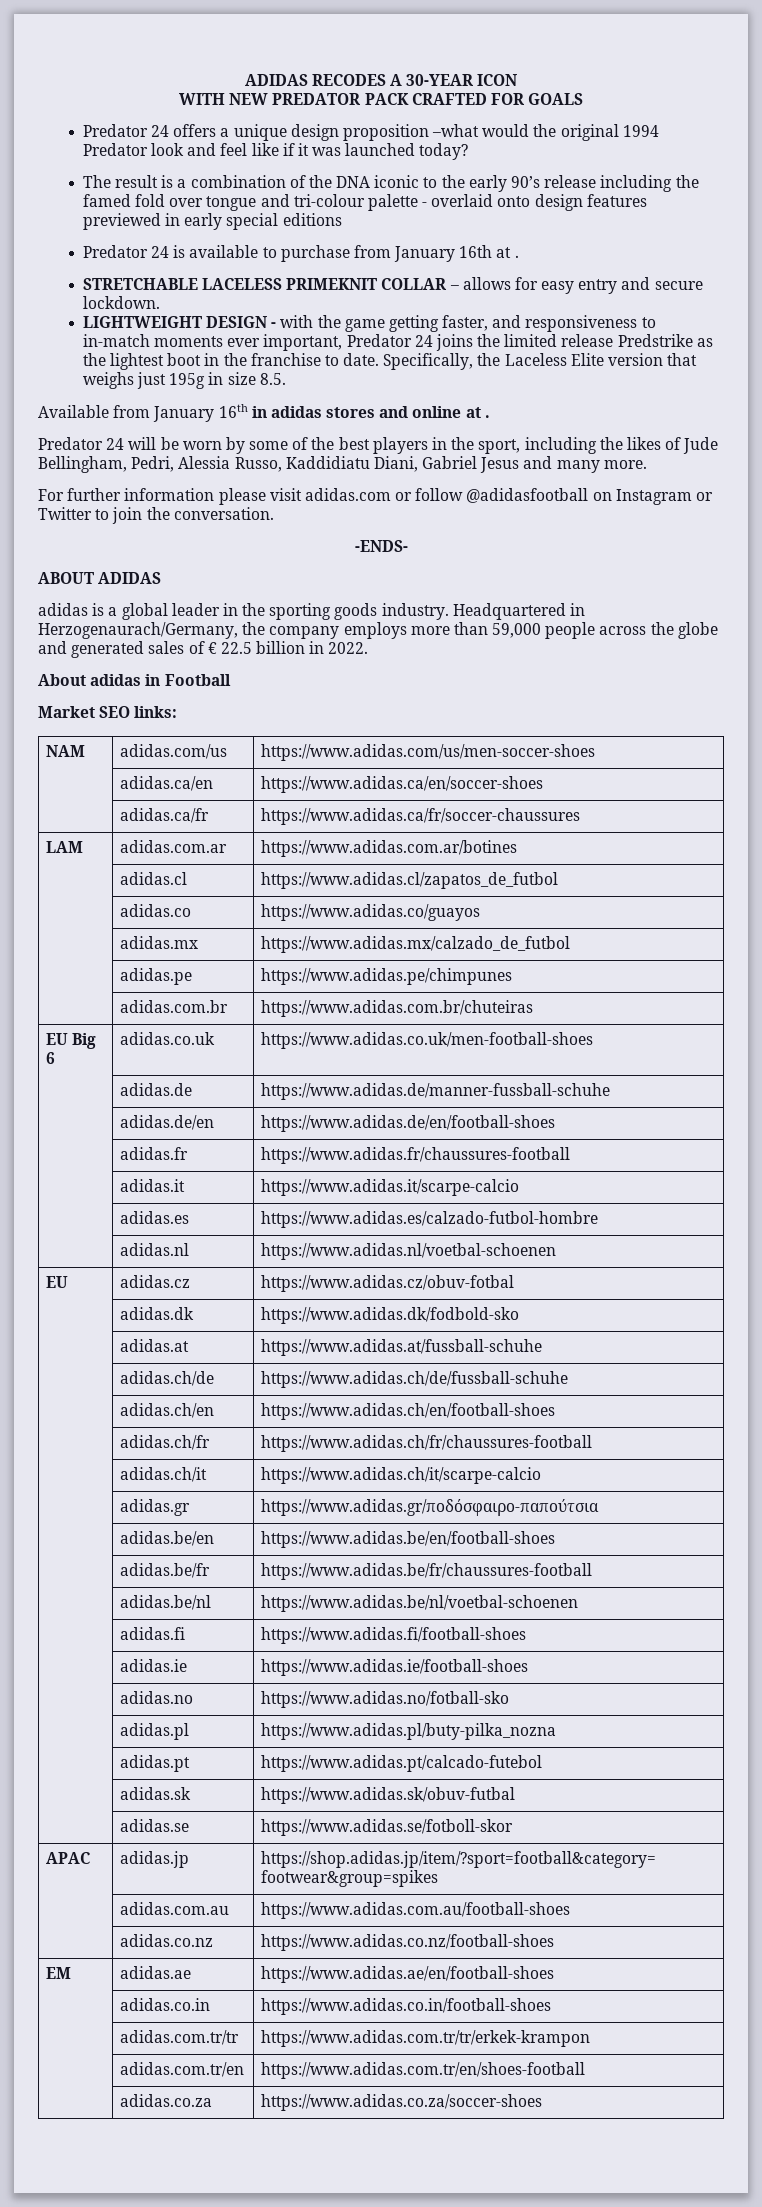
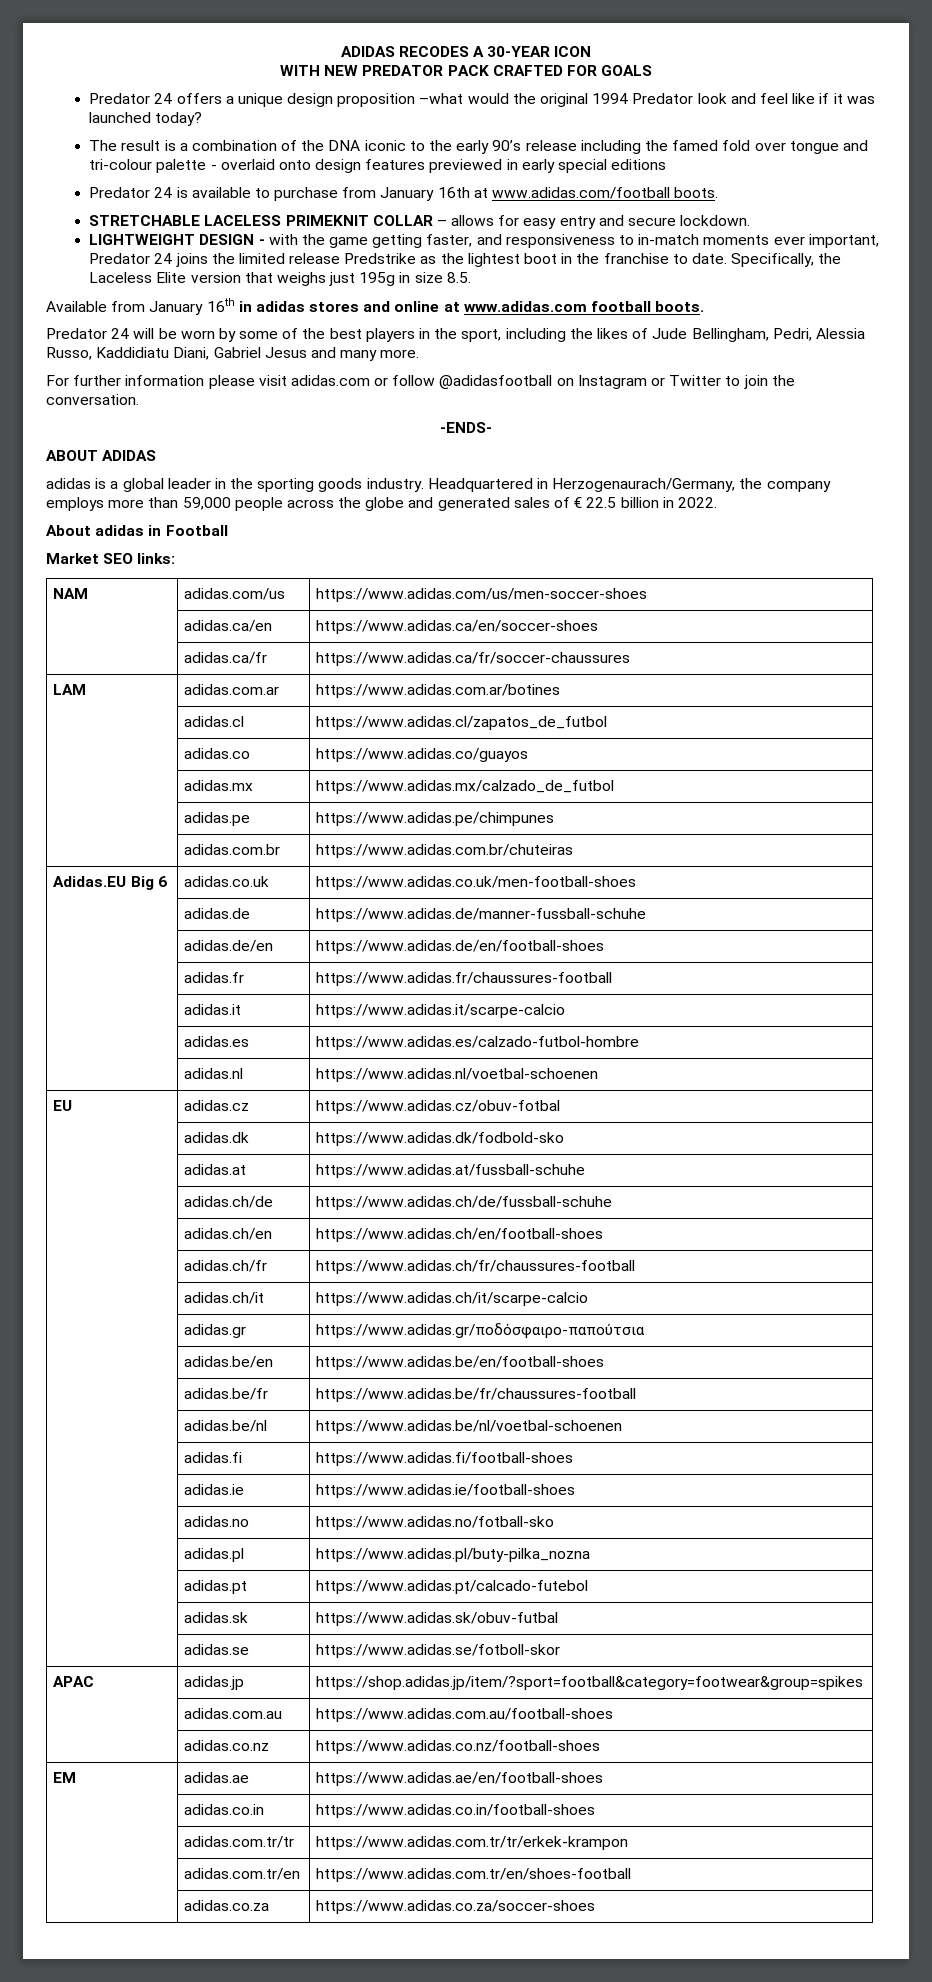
[514,255,519,258] . -> [492,187,719,199] www.adidas.com/football boots.
[484,415,490,418] . -> [463,301,705,312] www.adidas.com football boots.
[45,1033,68,1045] EU -> [53,876,127,887] Adidas.EU

